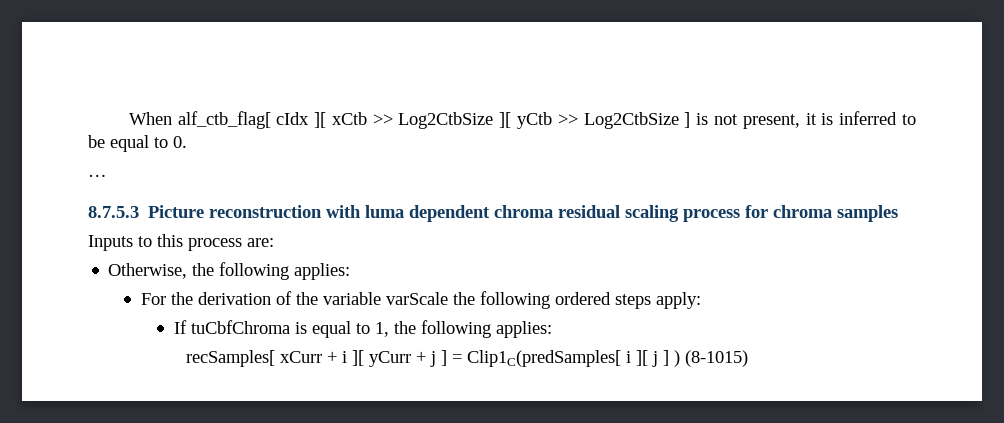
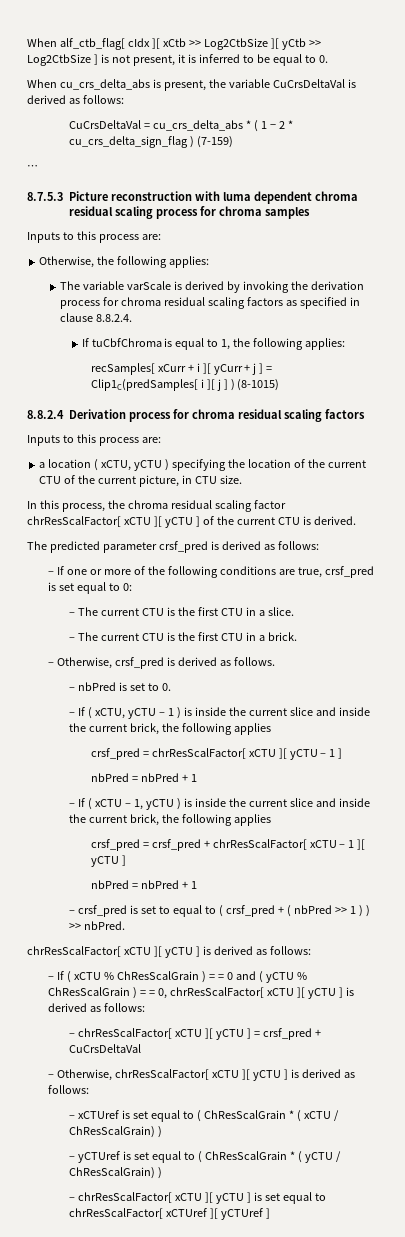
(187, 142) none -> [27,79,356,91] [27,95,124,104] [69,120,294,132] [69,136,234,148] // When cu_crs_delta_abs is present, the variable CuCrsDeltaVal is derived as follows: // CuCrsDeltaVal = cu_crs_delta_abs * ( 1 − 2 * cu_crs_delta_sign_flag ) (7-159)
[141,291,702,309] For the derivation of the variable varScale the following ordered steps apply: -> [60,281,365,293] [60,297,361,309] [60,313,133,322] The variable varScale is derived by invoking the derivation process for chroma residual scaling factors as specified in clause 8.8.2.4.
(749, 358) none -> [27,409,365,422] [27,434,161,446] [39,459,366,471] [39,475,242,487] [27,500,286,512] [27,516,356,528] [27,541,319,553] [48,566,374,578] [48,582,133,594] [69,607,295,616] [69,632,298,641] [48,657,276,669] [69,682,172,691] [69,707,371,719] [69,723,272,735] [90,748,343,760] [90,773,197,782] [69,798,371,810] [69,814,272,826] [90,839,366,851] [90,855,126,867] [90,880,197,889] [69,905,370,917] [69,921,126,930] [27,946,311,958] [48,971,307,983] [48,987,354,999] [48,1003,146,1012] [69,1028,322,1040] [69,1044,142,1053] [48,1069,355,1081] [48,1085,90,1094] [69,1110,340,1122] [69,1126,163,1138] [69,1151,342,1163] [69,1167,163,1179] [69,1192,327,1204] [69,1208,271,1220] // 8.8.2.4 Derivation process for chroma residual scaling factors // Inputs to this process are: // a location ( xCTU, yCTU ) specifying the location of the current CTU of the current picture, in CTU size. // In this process, the chroma residual scaling factor chrResScalFactor[ xCTU ][ yCTU ] of the current CTU is derived. // The predicted parameter crsf_pred is derived as follows: // – If one or more of the following conditions are true, crsf_pred is set equal to 0: // – The current CTU is the first CTU in a slice. // – The current CTU is the first CTU in a brick. // – Otherwise, crsf_pred is derived as follows. // – nbPred is set to 0. // – If ( xCTU, yCTU – 1 ) is inside the current slice and inside the current brick, the following applies // crsf_pred = chrResScalFactor[ xCTU ][ yCTU – 1 ] // nbPred = nbPred + 1 // – If ( xCTU – 1, yCTU ) is inside the current slice and inside the current brick, the following applies // crsf_pred = crsf_pred + chrResScalFactor[ xCTU – 1 ][ yCTU ] // nbPred = nbPred + 1 // – crsf_pred is set to equal to ( crsf_pred + ( nbPred >> 1 ) ) >> nbPred. // chrResScalFactor[ xCTU ][ yCTU ] is derived as follows: // – If ( xCTU % ChResScalGrain ) = = 0 and ( yCTU % ChResScalGrain ) = = 0, chrResScalFactor[ xCTU ][ yCTU ] is derived as follows: // – chrResScalFactor[ xCTU ][ yCTU ] = crsf_pred + CuCrsDeltaVal // – Otherwise, chrResScalFactor[ xCTU ][ yCTU ] is derived as follows: // – xCTUref is set equal to ( ChResScalGrain * ( xCTU / ChResScalGrain) ) // – yCTUref is set equal to ( ChResScalGrain * ( yCTU / ChResScalGrain) ) // – chrResScalFactor[ xCTU ][ yCTU ] is set equal to chrResScalFactor[ xCTUref ][ yCTUref ]

